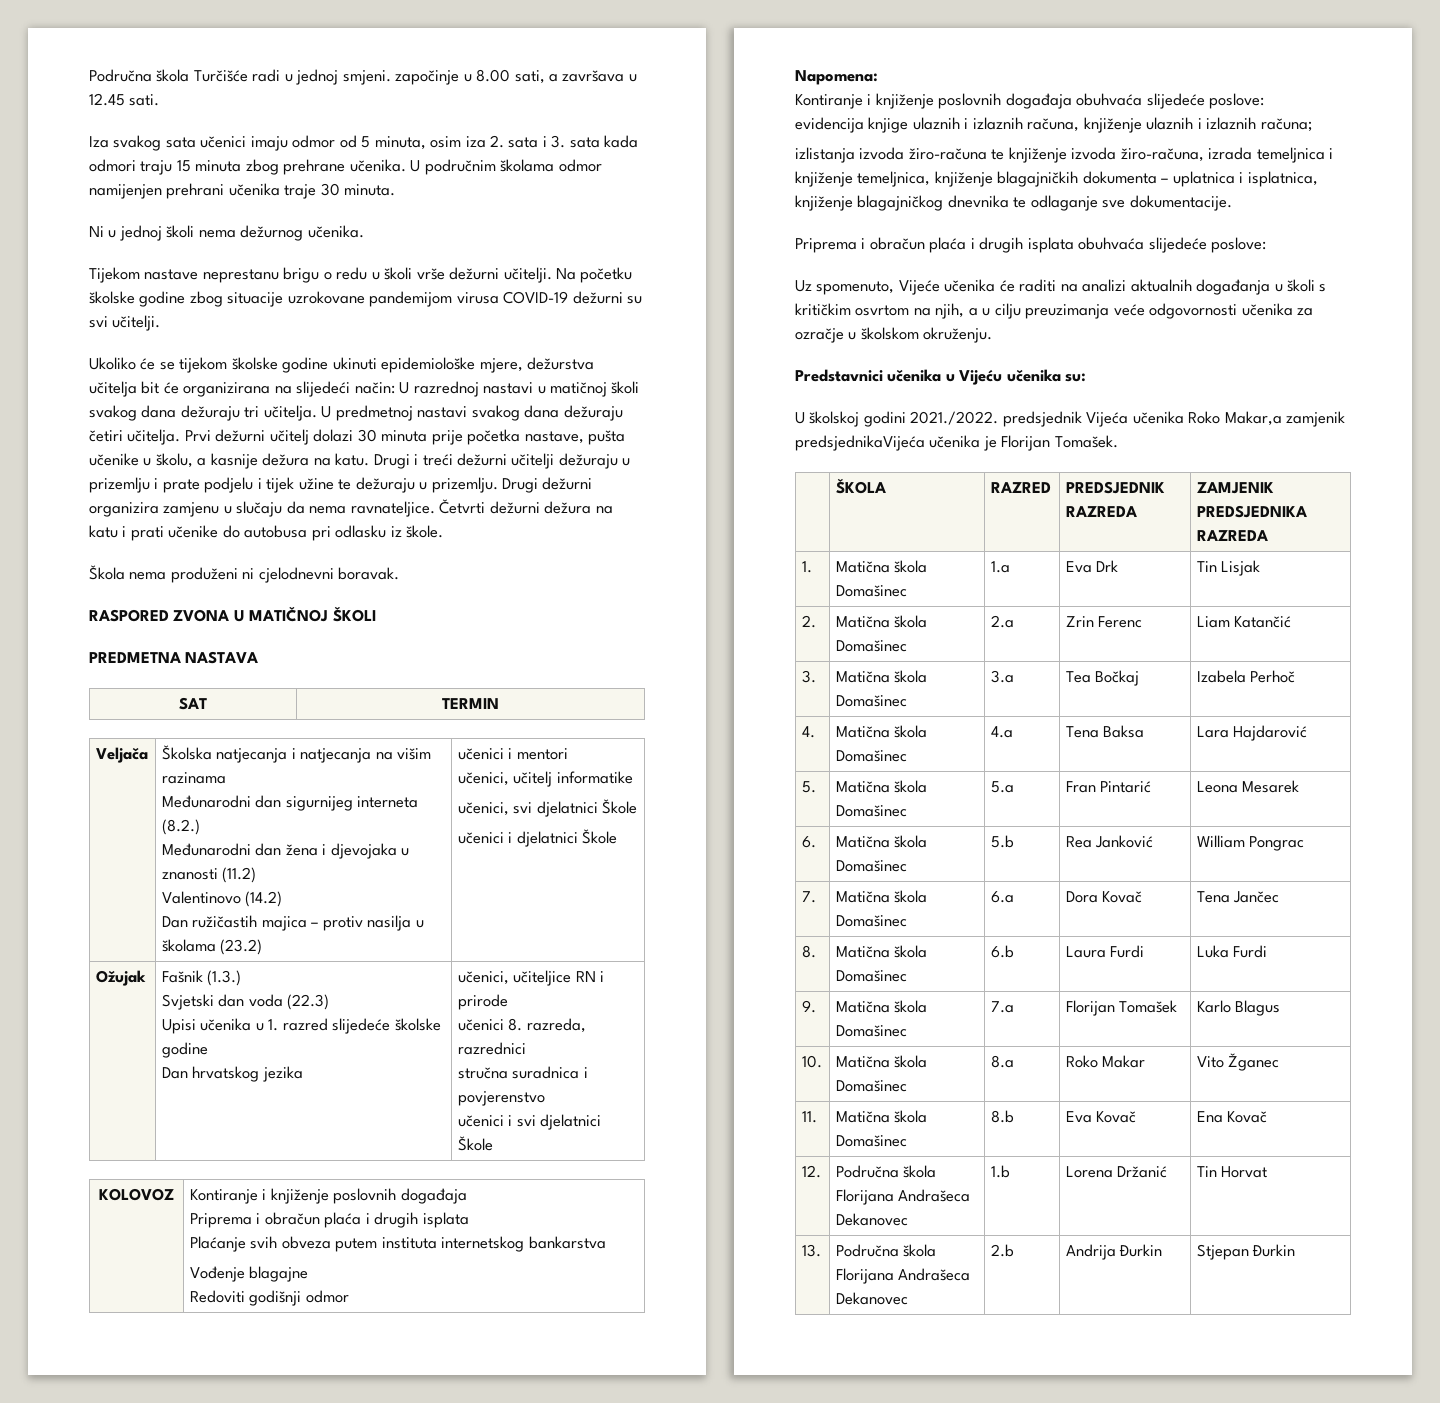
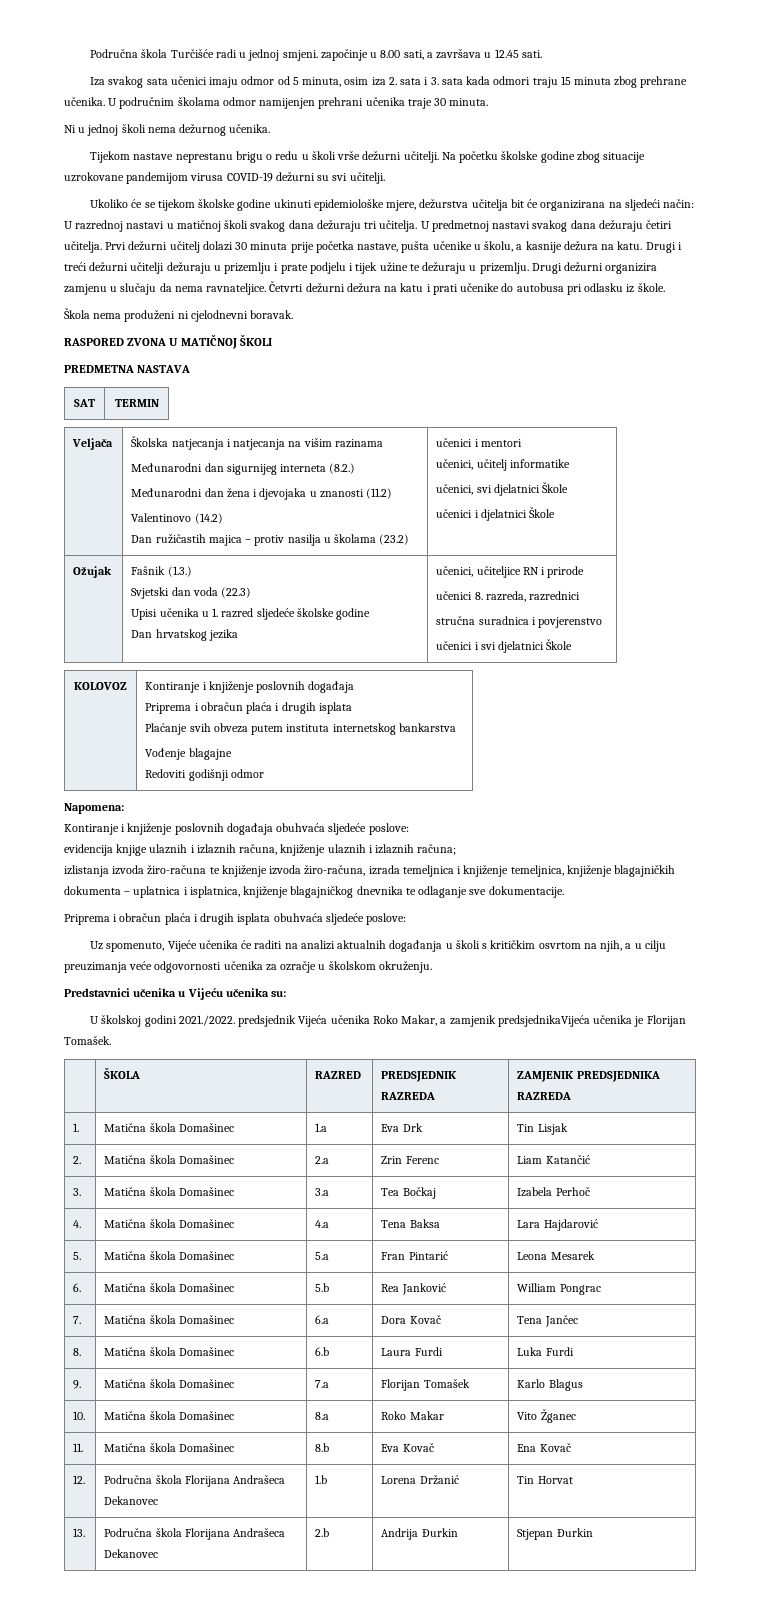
[296,381,351,397] slijedeći -> [624,199,661,211] sljedeći
[332,1018,391,1034] slijedeće -> [256,608,295,620] sljedeće
[1146,93,1205,109] slijedeće -> [328,823,367,835] sljedeće
[1148,237,1207,253] slijedeće -> [325,913,364,925] sljedeće
[1224,411,1282,426] Makar,a -> [401,1015,447,1026] Makar, a

